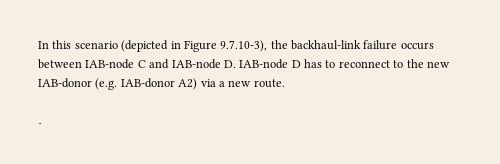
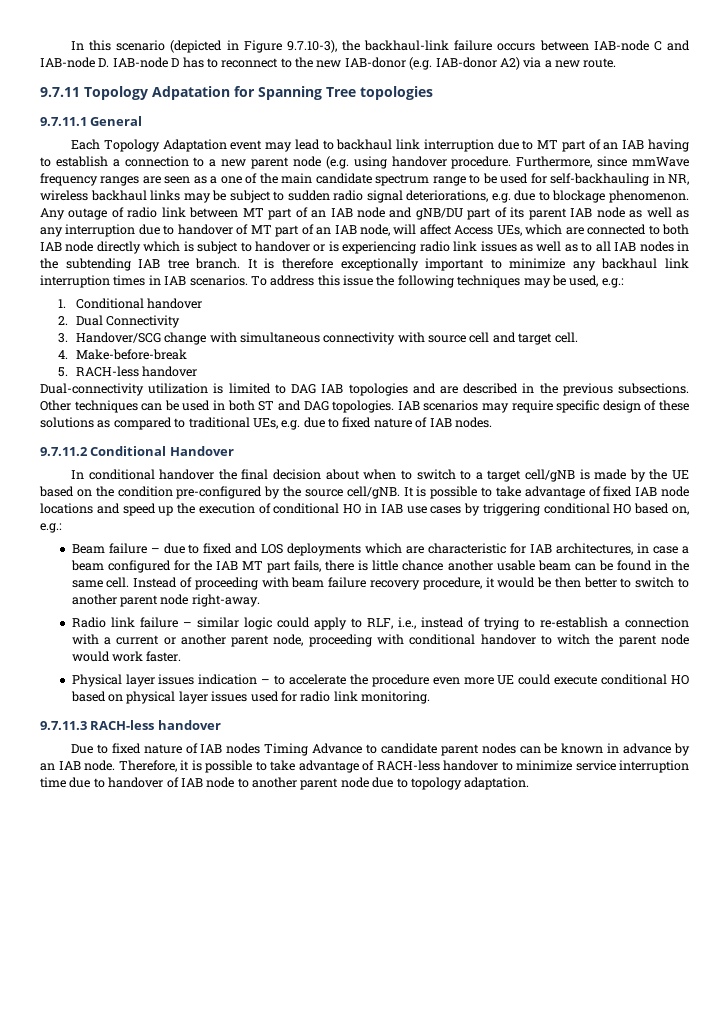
[38,123,42,124] . -> [40,86,433,100] [40,116,143,126] [71,139,690,152] [40,156,690,169] [40,173,689,186] [40,190,690,203] [40,207,690,220] [40,224,689,237] [40,241,690,254] [40,258,689,271] [40,275,624,288] [57,298,203,309] [57,315,181,328] [57,332,578,345] [57,349,187,360] [57,366,198,377] [40,383,689,396] [40,400,689,413] [40,417,492,430] [40,446,234,456] [71,469,689,482] [39,486,689,499] [40,503,689,516] [40,523,62,533] [71,543,690,556] [70,560,689,573] [71,577,689,590] [71,594,260,607] [71,617,689,630] [71,634,689,647] [71,651,182,662] [71,674,689,687] [70,691,431,704] [40,720,221,730] [71,743,690,756] [40,760,689,773] [40,777,530,790] 9.7.11 Topology Adpatation for Spanning Tree topologies // 9.7.11.1 General // Each Topology Adaptation event may lead to backhaul link interruption due to MT part of an IAB having to establish a connection to a new parent node (e.g. using handover procedure. Furthermore, since mmWave frequency ranges are seen as a one of the main candidate spectrum range to be used for self-backhauling in NR, wireless backhaul links may be subject to sudden radio signal deteriorations, e.g. due to blockage phenomenon. Any outage of radio link between MT part of an IAB node and gNB/DU part of its parent IAB node as well as any interruption due to handover of MT part of an IAB node, will affect Access UEs, which are connected to both IAB node directly which is subject to handover or is experiencing radio link issues as well as to all IAB nodes in the subtending IAB tree branch. It is therefore exceptionally important to minimize any backhaul link interruption times in IAB scenarios. To address this issue the following techniques may be used, e.g.: // 1. Conditional handover // 2. Dual Connectivity // 3. Handover/SCG change with simultaneous connectivity with source cell and target cell. // 4. Make-before-break // 5. RACH-less handover // Dual-connectivity utilization is limited to DAG IAB topologies and are described in the previous subsections. Other techniques can be used in both ST and DAG topologies. IAB scenarios may require specific design of these solutions as compared to traditional UEs, e.g. due to fixed nature of IAB nodes. // 9.7.11.2 Conditional Handover // In conditional handover the final decision about when to switch to a target cell/gNB is made by the UE based on the condition pre-configured by the source cell/gNB. It is possible to take advantage of fixed IAB node locations and speed up the execution of conditional HO in IAB use cases by triggering conditional HO based on, e.g.: // Beam failure – due to fixed and LOS deployments which are characteristic for IAB architectures, in case a beam configured for the IAB MT part fails, there is little chance another usable beam can be found in the same cell. Instead of proceeding with beam failure recovery procedure, it would be then better to switch to another parent node right-away. // Radio link failure – similar logic could apply to RLF, i.e., instead of trying to re-establish a connection with a current or another parent node, proceeding with conditional handover to witch the parent node would work faster. // Physical layer issues indication – to accelerate the procedure even more UE could execute conditional HO based on physical layer issues used for radio link monitoring. // 9.7.11.3 RACH-less handover // Due to fixed nature of IAB nodes Timing Advance to candidate parent nodes can be known in advance by an IAB node. Therefore, it is possible to take advantage of RACH-less handover to minimize service interruption time due to handover of IAB node to another parent node due to topology adaptation.

